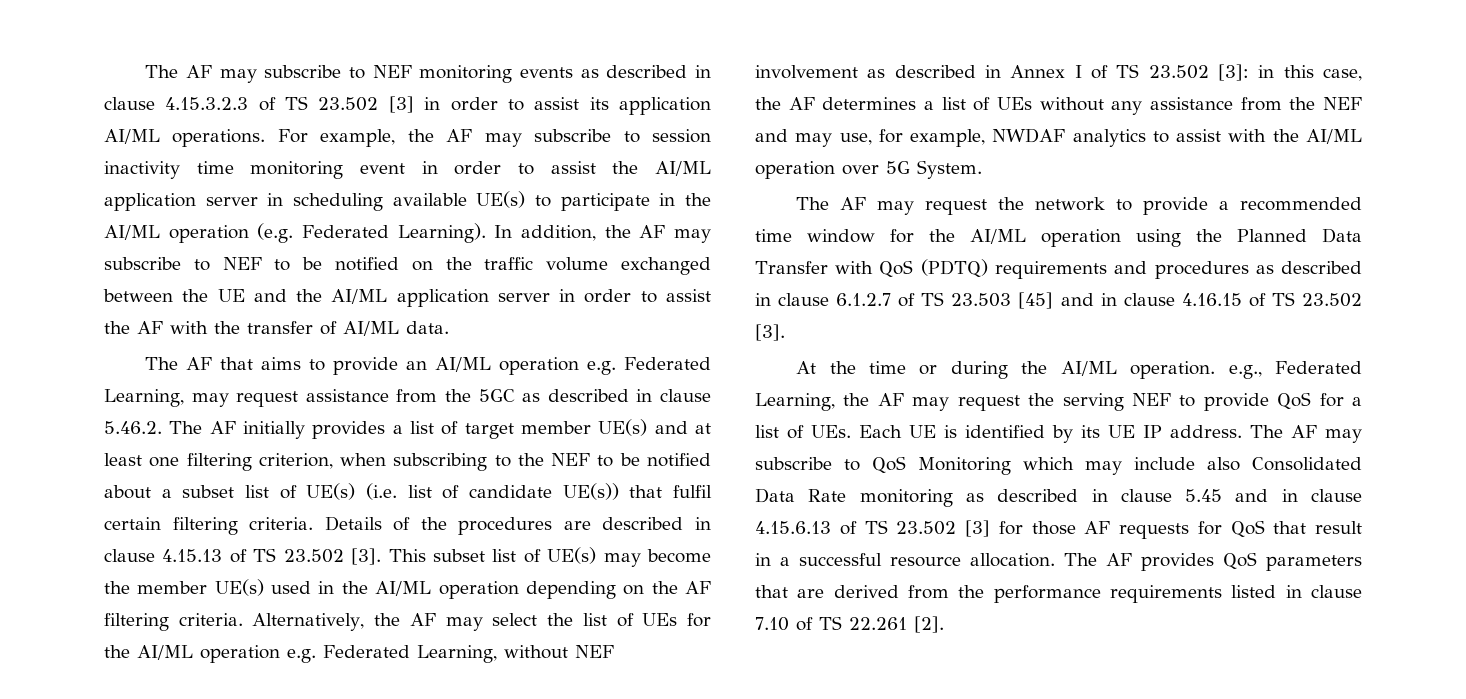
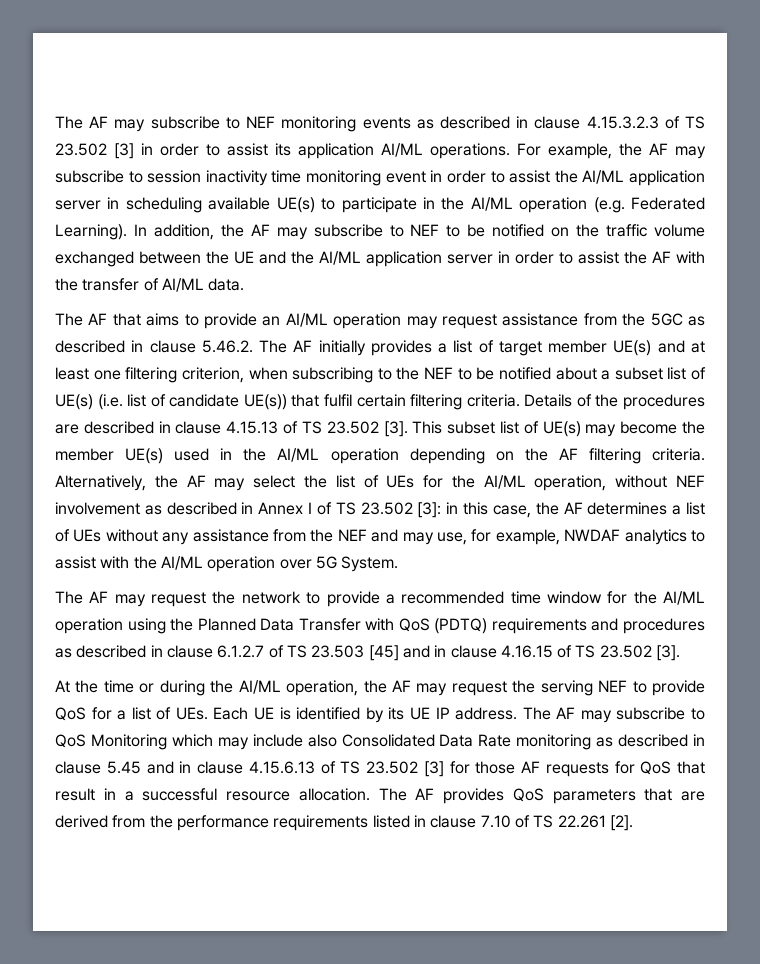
[587,357,711,375] [104,389,184,407] e.g. Federated Learning, -> (402, 321) none
[200,645,497,663] operation e.g. Federated Learning, -> [534,475,607,491] operation,
[1130,361,1362,379] [755,393,835,411] operation. e.g., Federated Learning, -> [286,680,359,696] operation,

